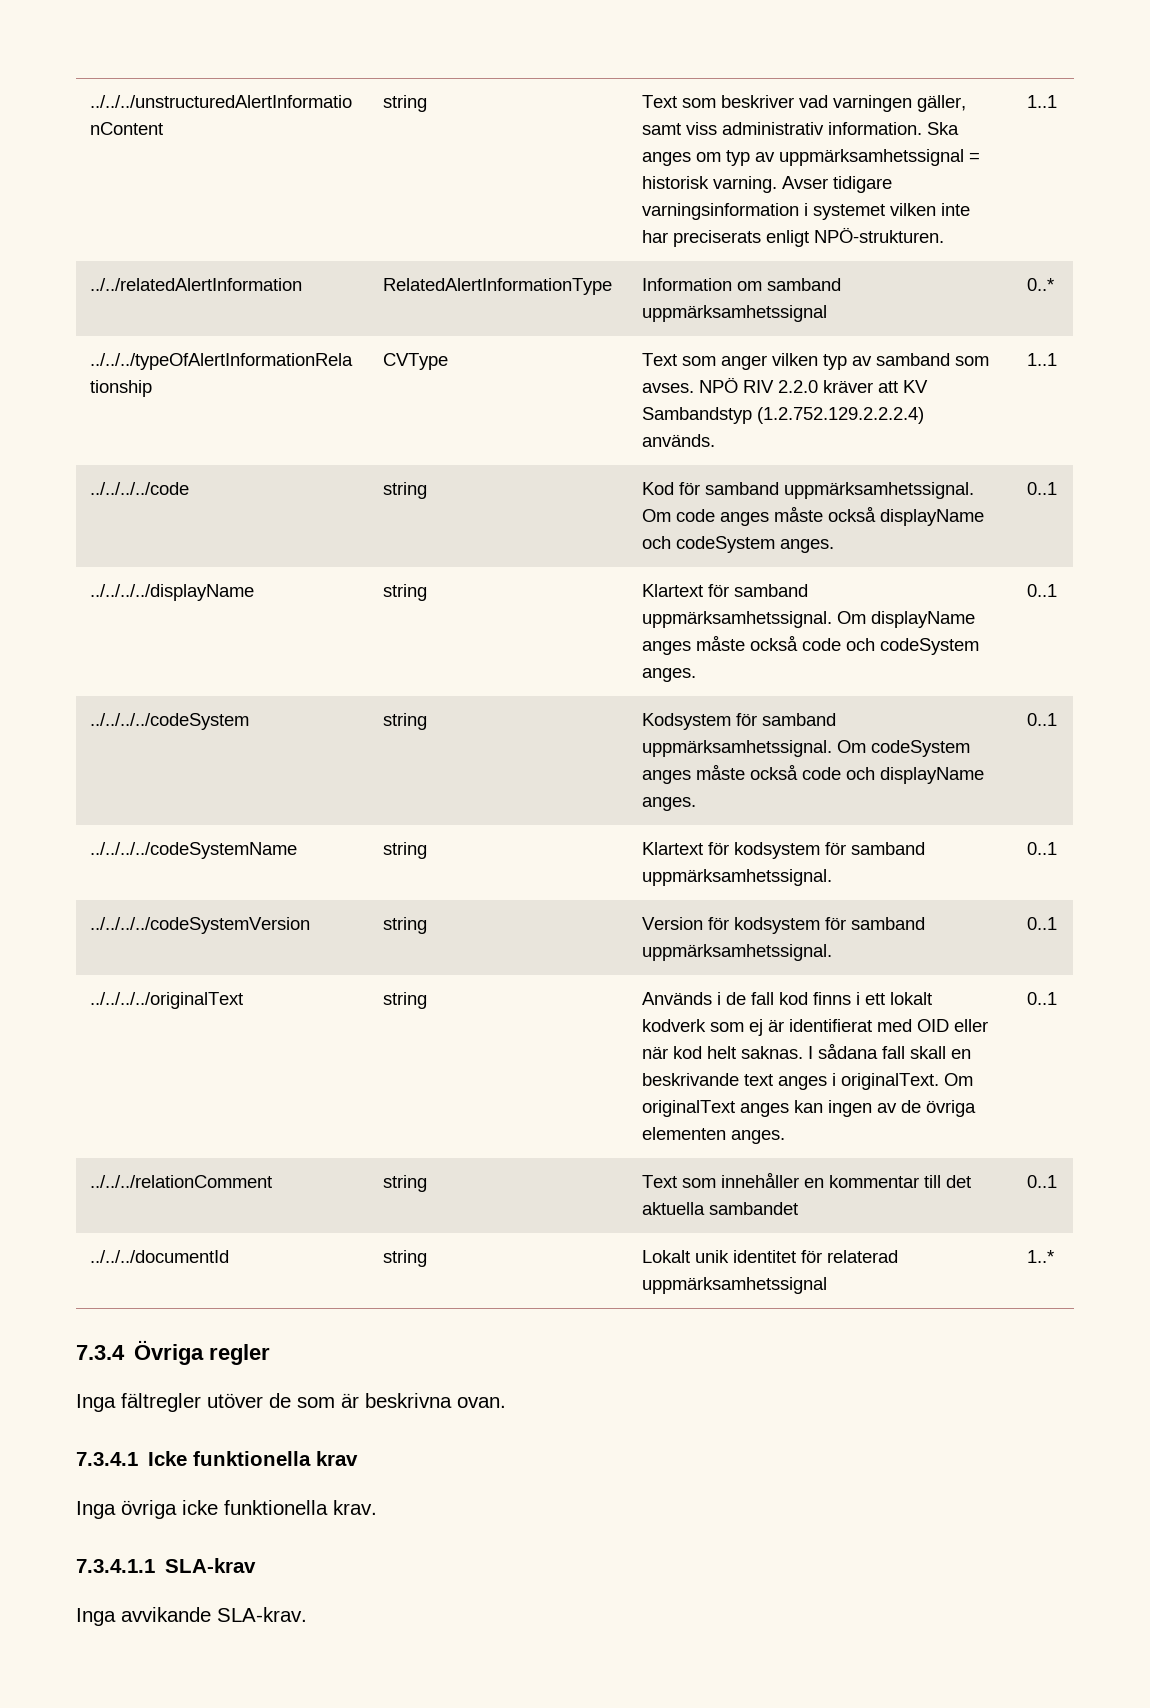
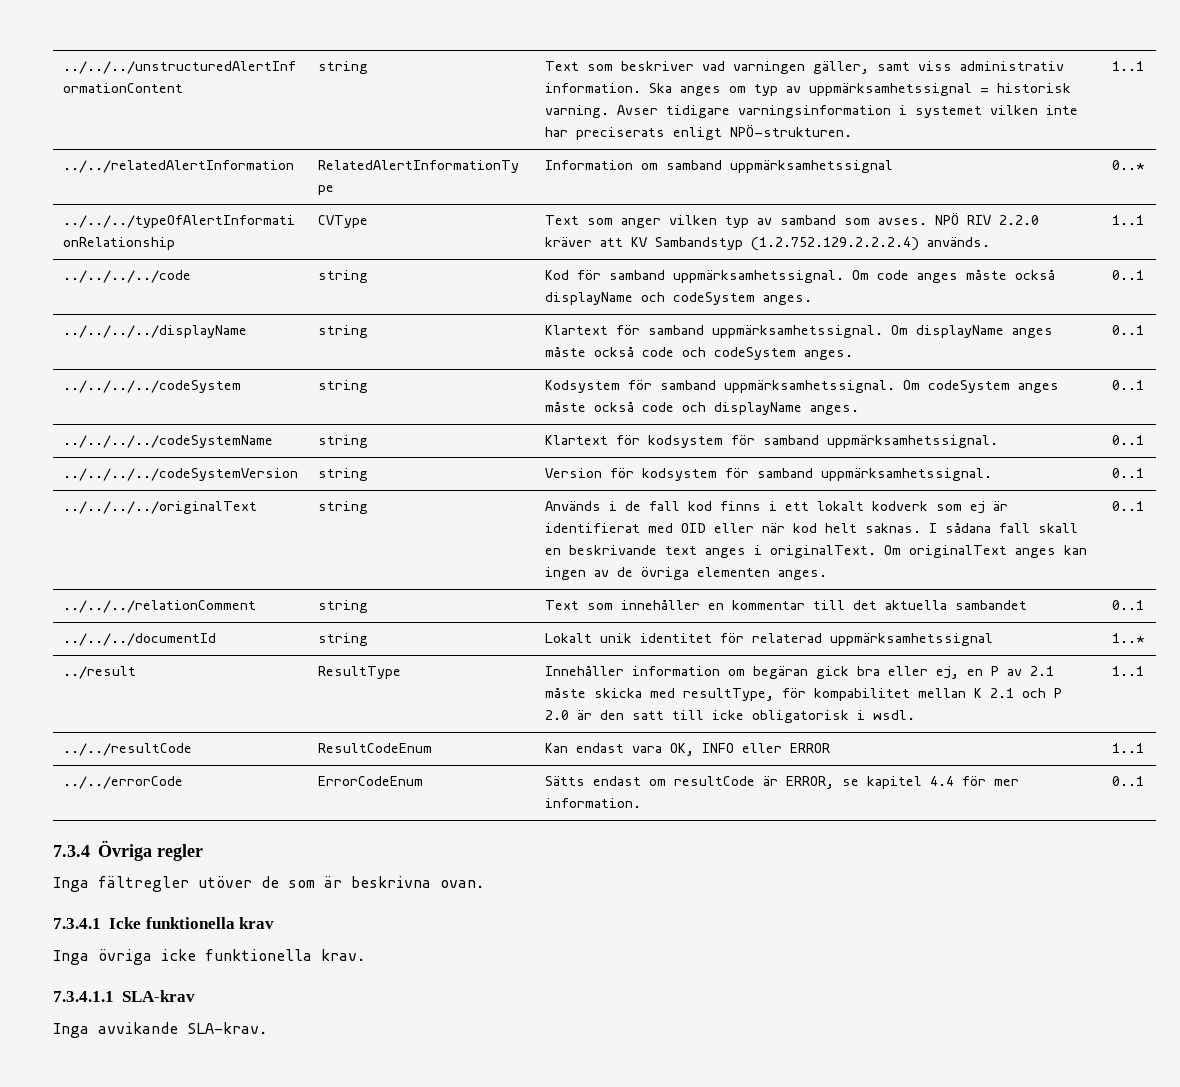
(1055, 1256) none -> [62,666,136,679] [317,666,401,679] [544,665,1054,679] [544,687,1062,701] [544,710,915,723] [1111,666,1144,676] [62,743,192,756] [317,743,432,753] [544,743,830,756] [1111,743,1144,753] [62,776,183,789] [317,776,423,786] [544,776,1019,789] [544,798,641,808] [1111,776,1144,786] // ../result | ResultType | Innehåller information om begäran gick bra eller ej, en P av 2.1 måste skicka med resultType, för kompabilitet mellan K 2.1 och P 2.0 är den satt till icke obligatorisk i wsdl. | 1..1 // ../../resultCode | ResultCodeEnum | Kan endast vara OK, INFO eller ERROR | 1..1 // ../../errorCode | ErrorCodeEnum | Sätts endast om resultCode är ERROR, se kapitel 4.4 för mer information. | 0..1

